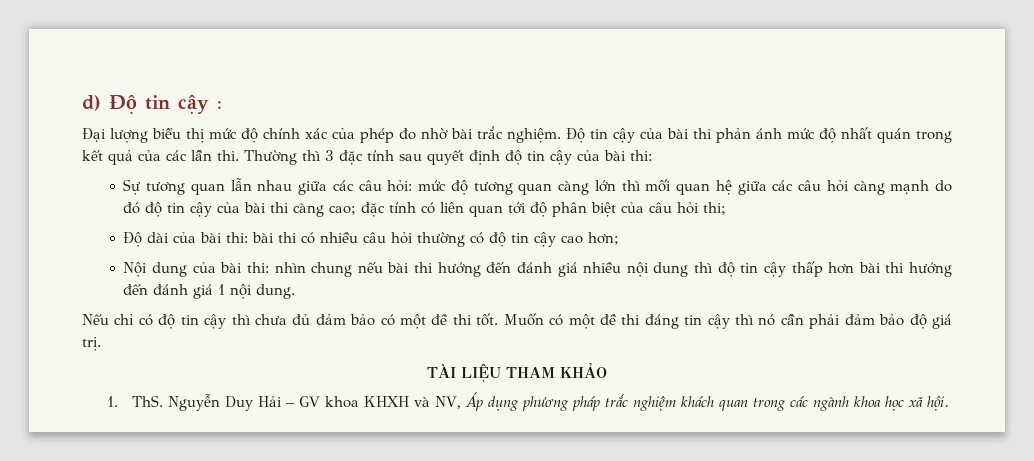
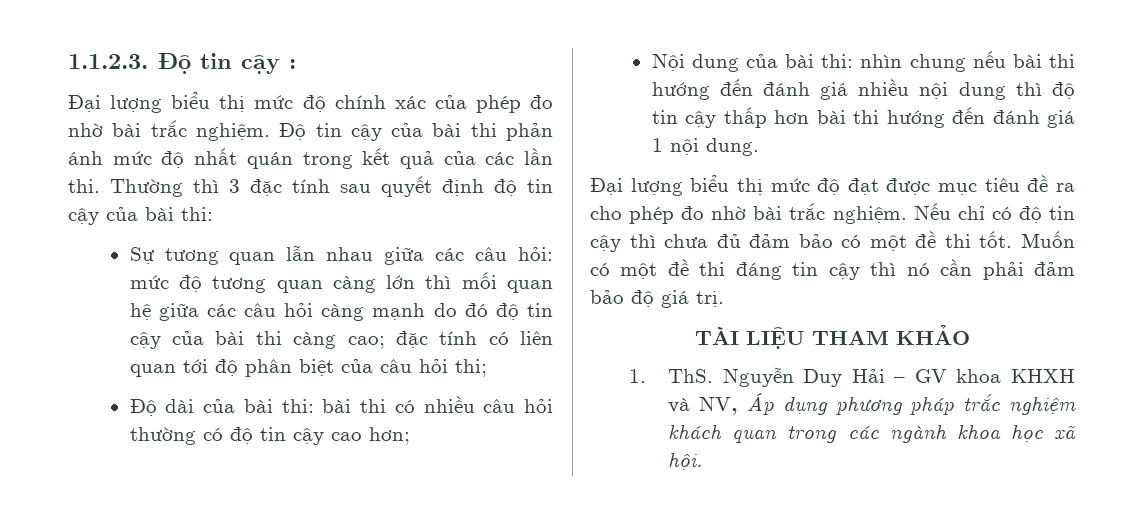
[82,95,101,111] d) -> [68,54,148,69] 1.1.2.3.
(296, 291) none -> [590,175,1075,196] [590,203,907,224] Đại lượng biểu thị mức độ đạt được mục tiêu đề ra cho phép đo nhờ bài trắc nghiệm.

